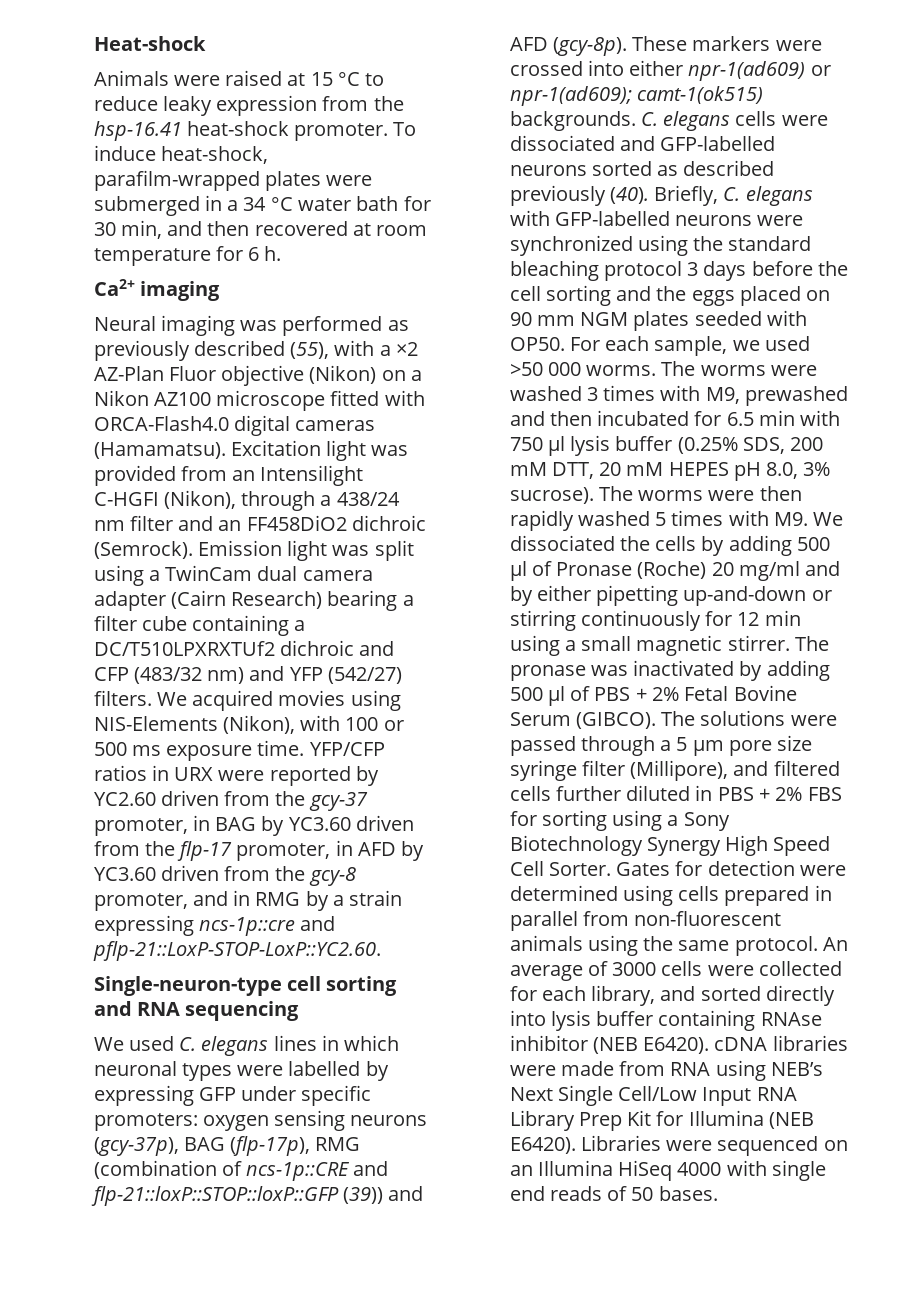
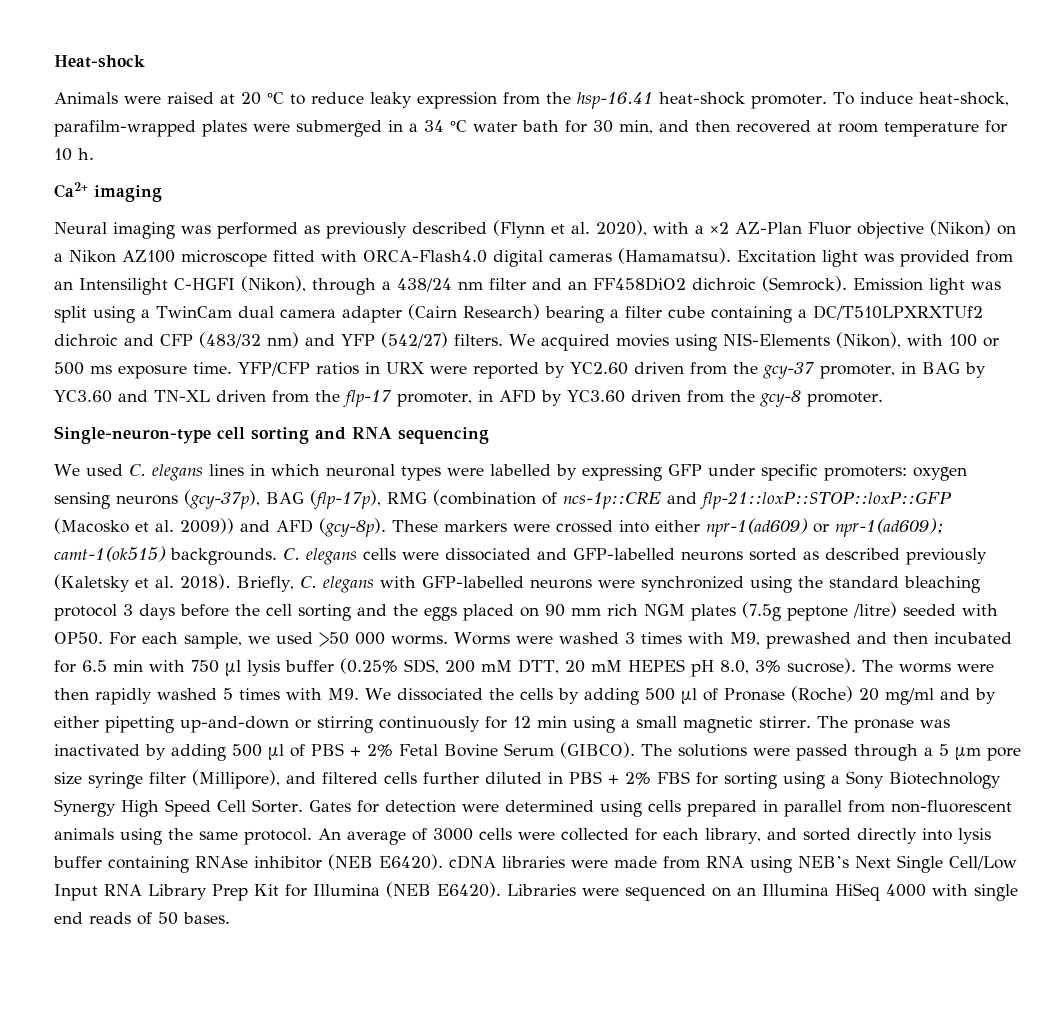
[310,72,333,86] 15 -> [240,92,261,105] 20
[248,247,260,261] 6 -> [53,148,72,161] 10
[290,342,330,359] (55), -> [492,220,647,238] (Flynn et al. 2020),
(351, 824) none -> [117,390,210,402] and TN-XL
[93,890,403,911] [93,915,336,936] [92,941,381,961] promoter, and in RMG by a strain expressing ncs-1p::cre and pflp-21::LoxP-STOP-LoxP::YC2.60. -> [806,392,883,407] promoter.
[342,1187,383,1204] (39)) -> [53,518,234,534] (Macosko et al. 2009))
[609,187,649,204] (40). -> [53,574,231,592] (Kaletsky et al. 2018).
(575, 320) none -> [606,604,638,616] rich
(690, 321) none -> [741,602,897,621] (7.5g peptone /litre)
[661,361,766,376] The worms -> [453,632,510,645] Worms

